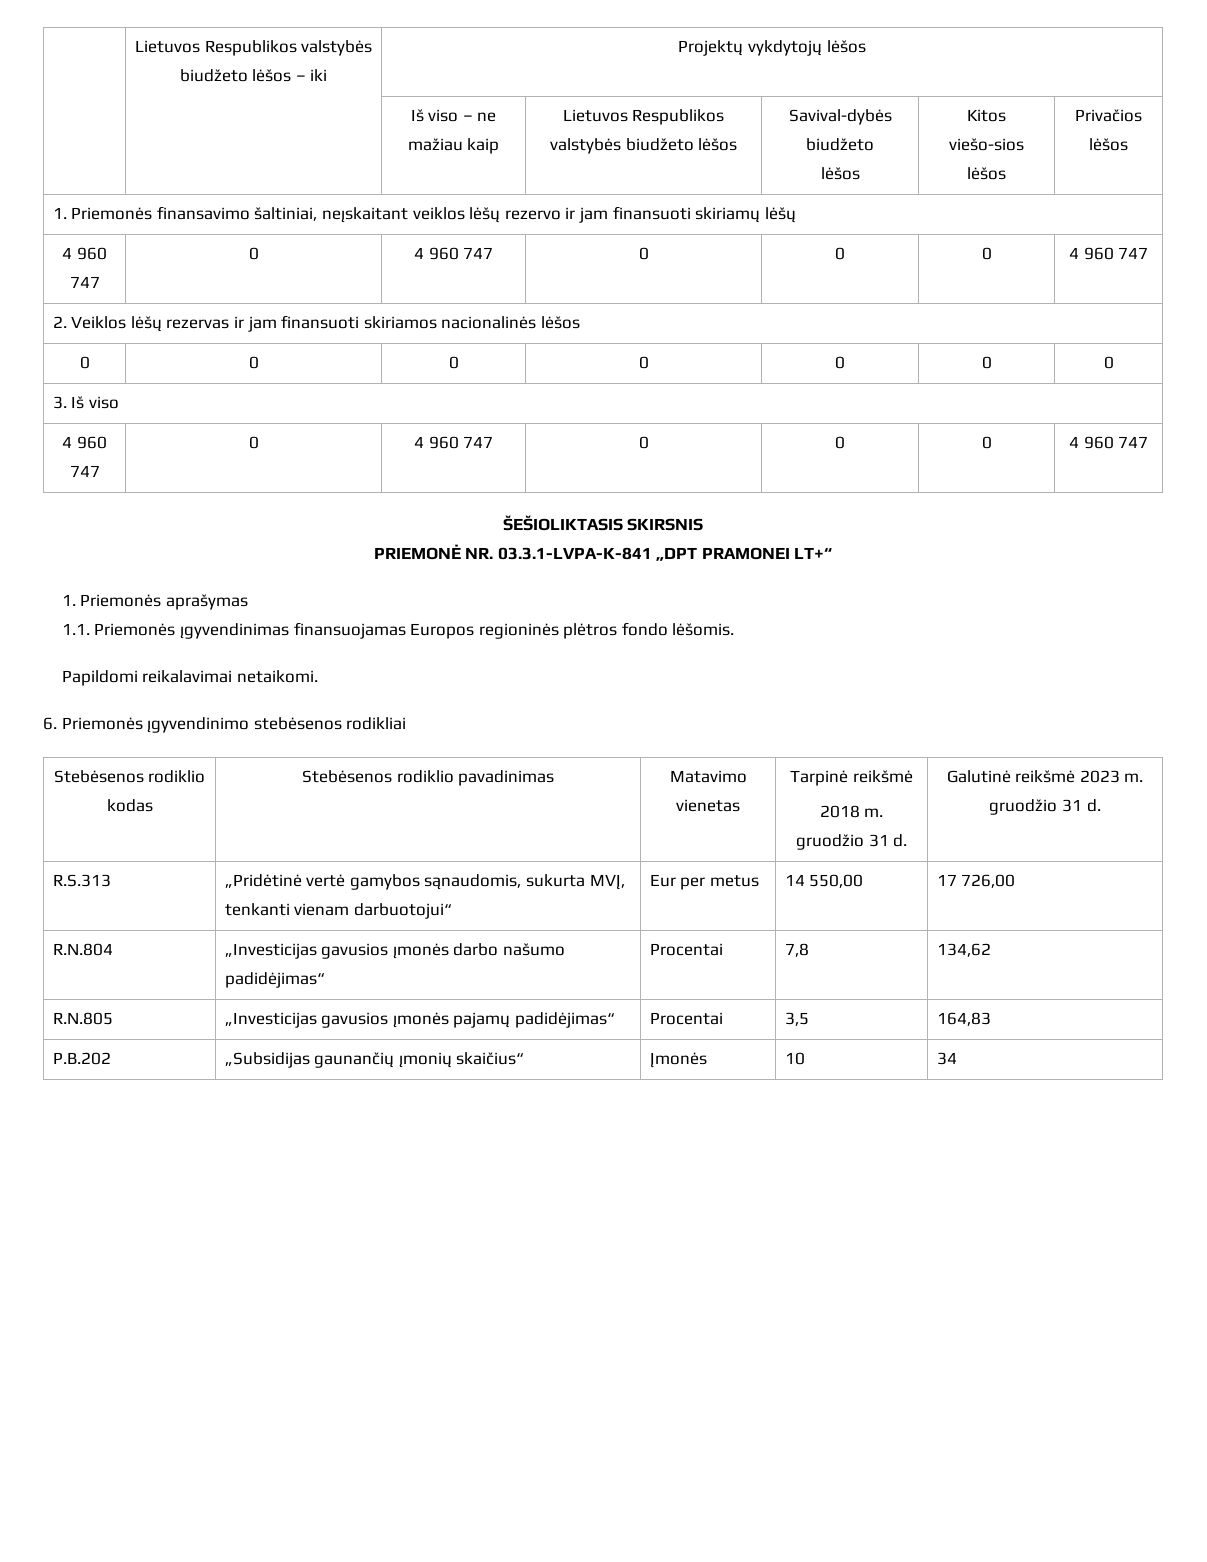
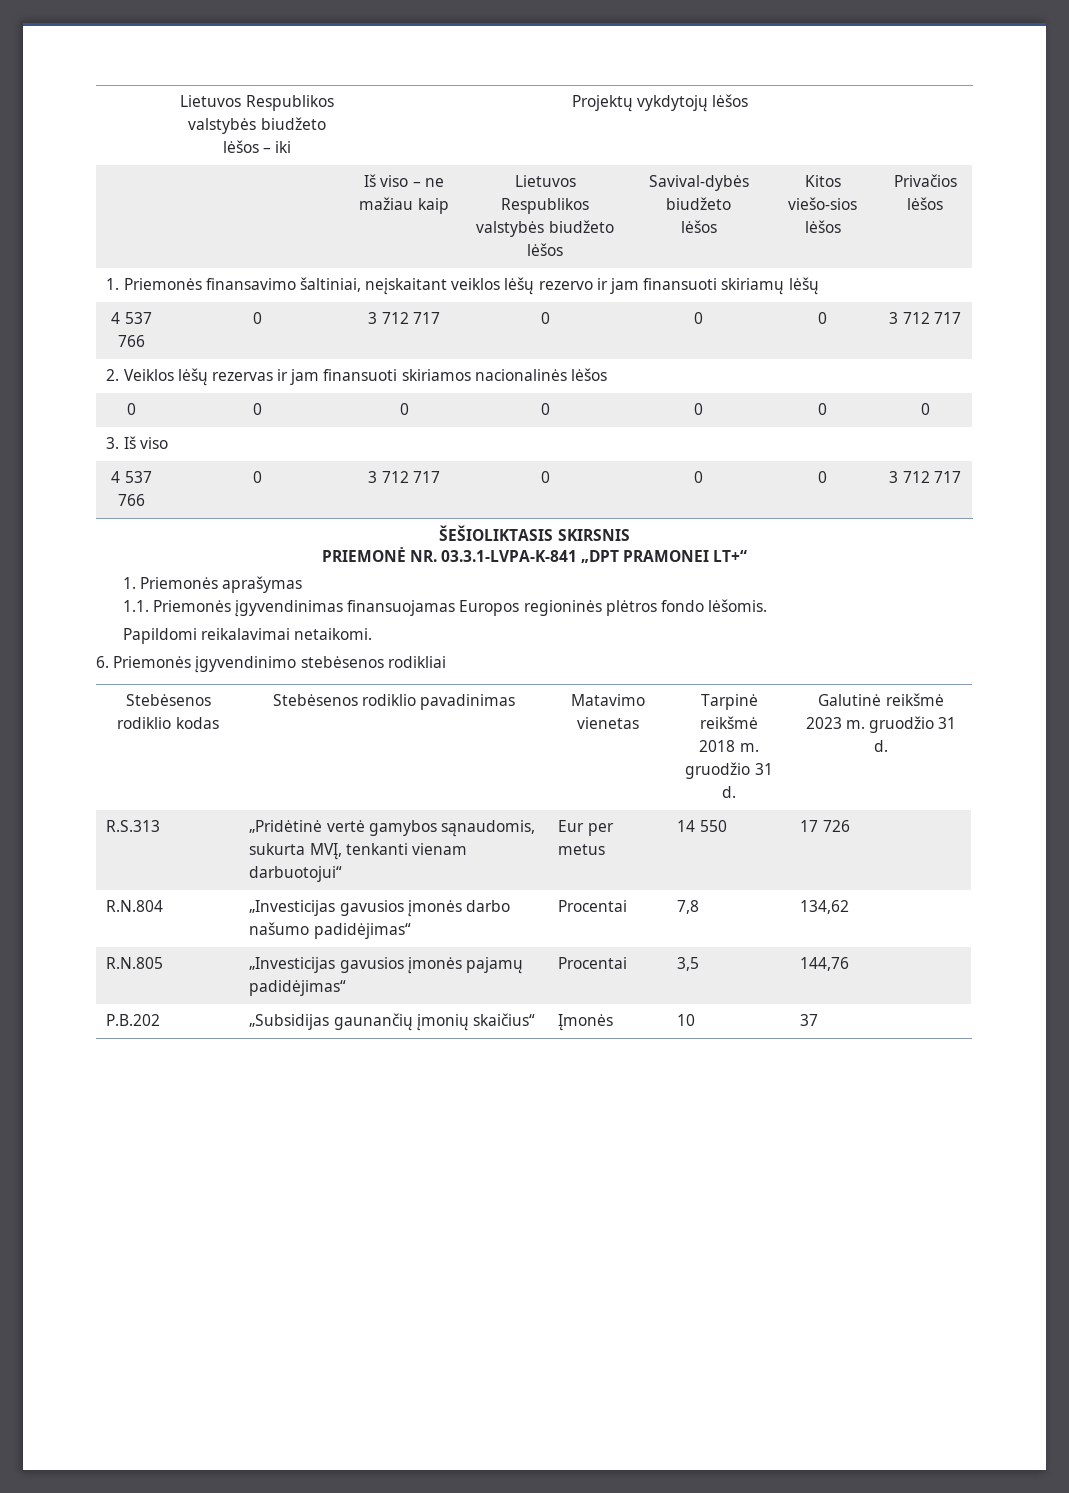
[76,247,107,260] [69,276,100,288] [248,247,259,260] [413,247,494,260] [638,247,649,260] [835,247,845,260] [981,247,992,260] [1068,247,1149,260] 960 747 | 0 | 4 960 747 | 0 | 0 | 0 | 4 960 747 -> [124,312,152,324] [118,335,145,347] [252,312,262,324] [368,312,440,324] [540,312,550,324] [694,312,703,324] [818,312,827,324] [889,312,961,324] 537 766 | 0 | 3 712 717 | 0 | 0 | 0 | 3 712 717
[76,436,107,449] [69,465,100,477] [248,436,259,449] [413,436,494,449] [638,436,649,449] [835,436,845,449] [981,436,992,449] [1068,436,1149,449] 960 747 | 0 | 4 960 747 | 0 | 0 | 0 | 4 960 747 -> [124,471,152,483] [118,494,145,506] [252,471,262,483] [368,471,440,483] [540,471,550,483] [694,471,703,483] [818,471,827,483] [889,471,961,483] 537 766 | 0 | 3 712 717 | 0 | 0 | 0 | 3 712 717
[809,874,864,888] 550,00 -> [699,820,727,832] 550
[961,874,1016,888] 726,00 -> [822,820,850,832] 726
[936,1012,991,1026] 164,83 -> [800,957,850,971] 144,76
[936,1052,957,1065] 34 -> [800,1014,819,1026] 37

